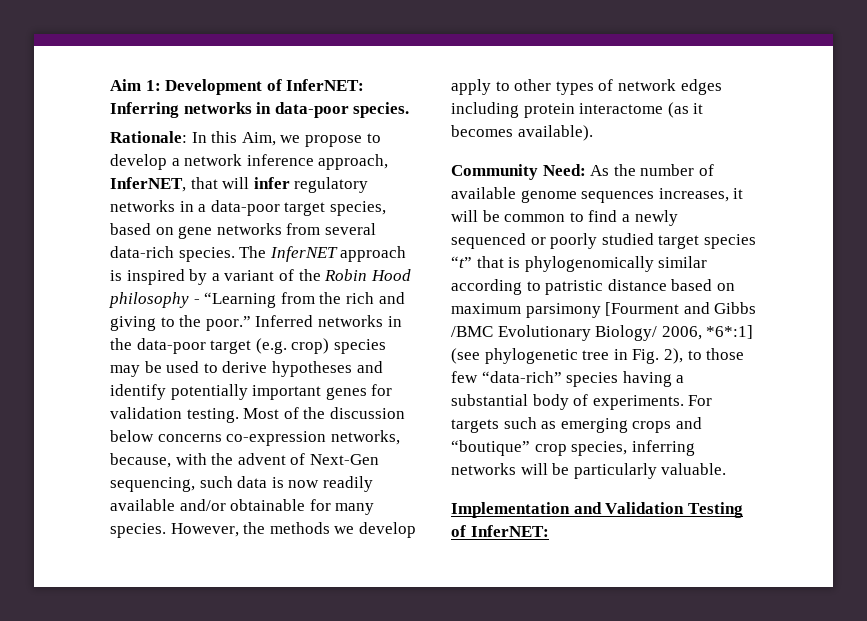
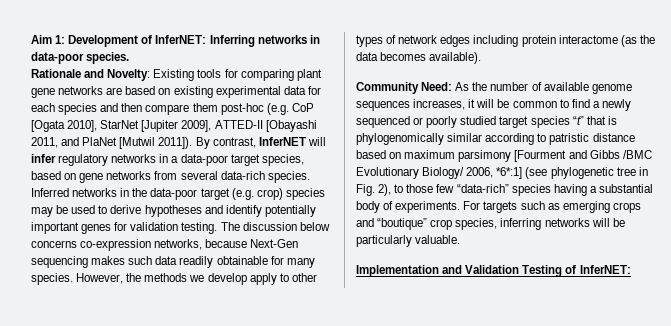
[110,131,381,147] [110,154,389,170] [110,177,218,192] Rationale: In this Aim, we propose to develop a network inference approach, InferNET, that -> [31,69,322,81] [31,86,321,98] [31,103,314,115] [31,120,317,132] [31,137,306,149] Rationale and Novelty: Existing tools for comparing plant gene networks are based on existing experimental data for each species and then compare them post-hoc (e.g. CoP [Ogata 2010], StarNet [Jupiter 2009], ATTED-II [Obayashi 2011, and PlaNet [Mutwil 2011]). By contrast, InferNET
[239,246,407,262] [110,269,411,285] [109,292,405,308] [110,315,251,331] The InferNET approach is inspired by a variant of the Robin Hood philosophy - “Learning from the rich and giving to the poor.” -> (310, 177) none
[243,407,326,419] Most of the -> [220,222,240,231] The
[110,453,379,468] [110,476,373,492] [110,499,226,511] because, with the advent of Next-Gen sequencing, such data is now readily available and/or -> [205,239,299,248] [31,256,214,268] because Next-Gen sequencing makes such data readily
[693,103,704,114] it -> [639,35,655,44] [356,52,378,61] the data

